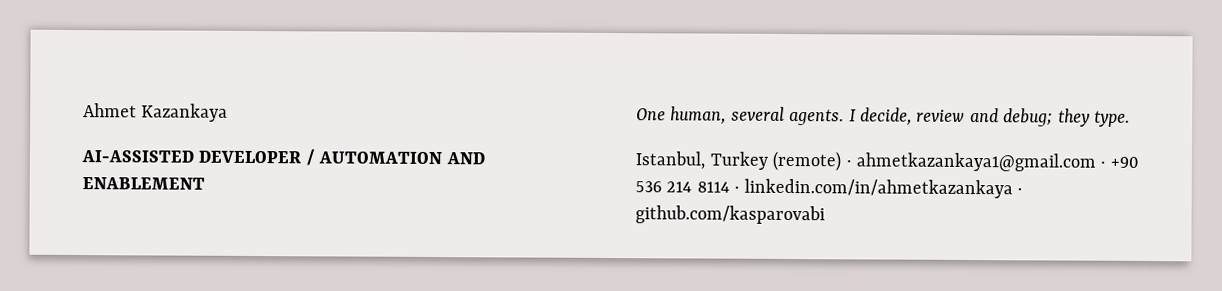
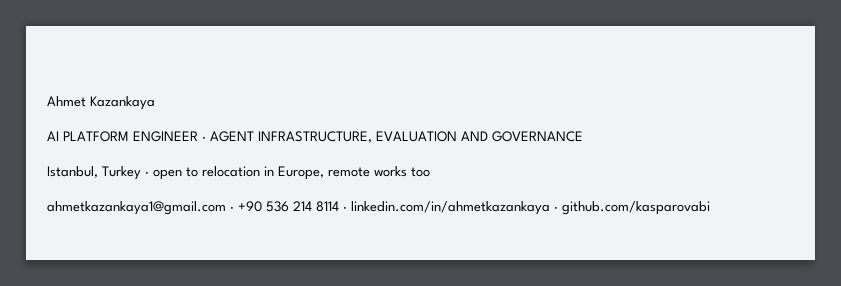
[81,149,485,166] [82,177,205,190] [636,106,1130,127] [635,150,851,172] AI-ASSISTED DEVELOPER / AUTOMATION AND ENABLEMENT // One human, several agents. I decide, review and debug; they type. // Istanbul, Turkey (remote) · -> [47,131,583,143] [47,166,430,180] AI PLATFORM ENGINEER · AGENT INFRASTRUCTURE, EVALUATION AND GOVERNANCE // Istanbul, Turkey · open to relocation in Europe, remote works too //

